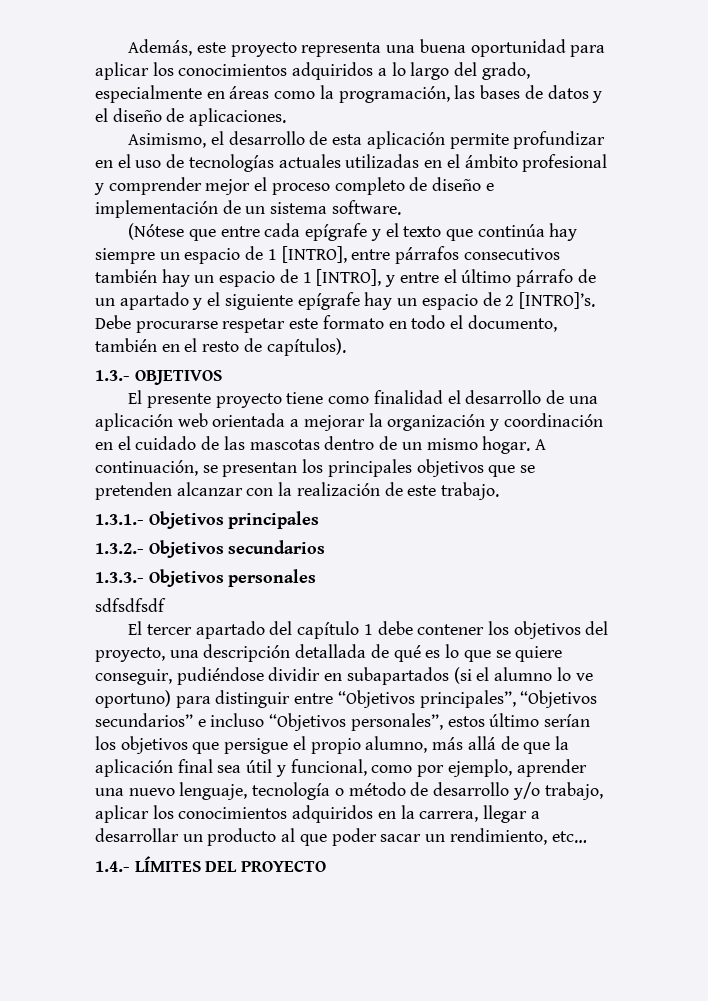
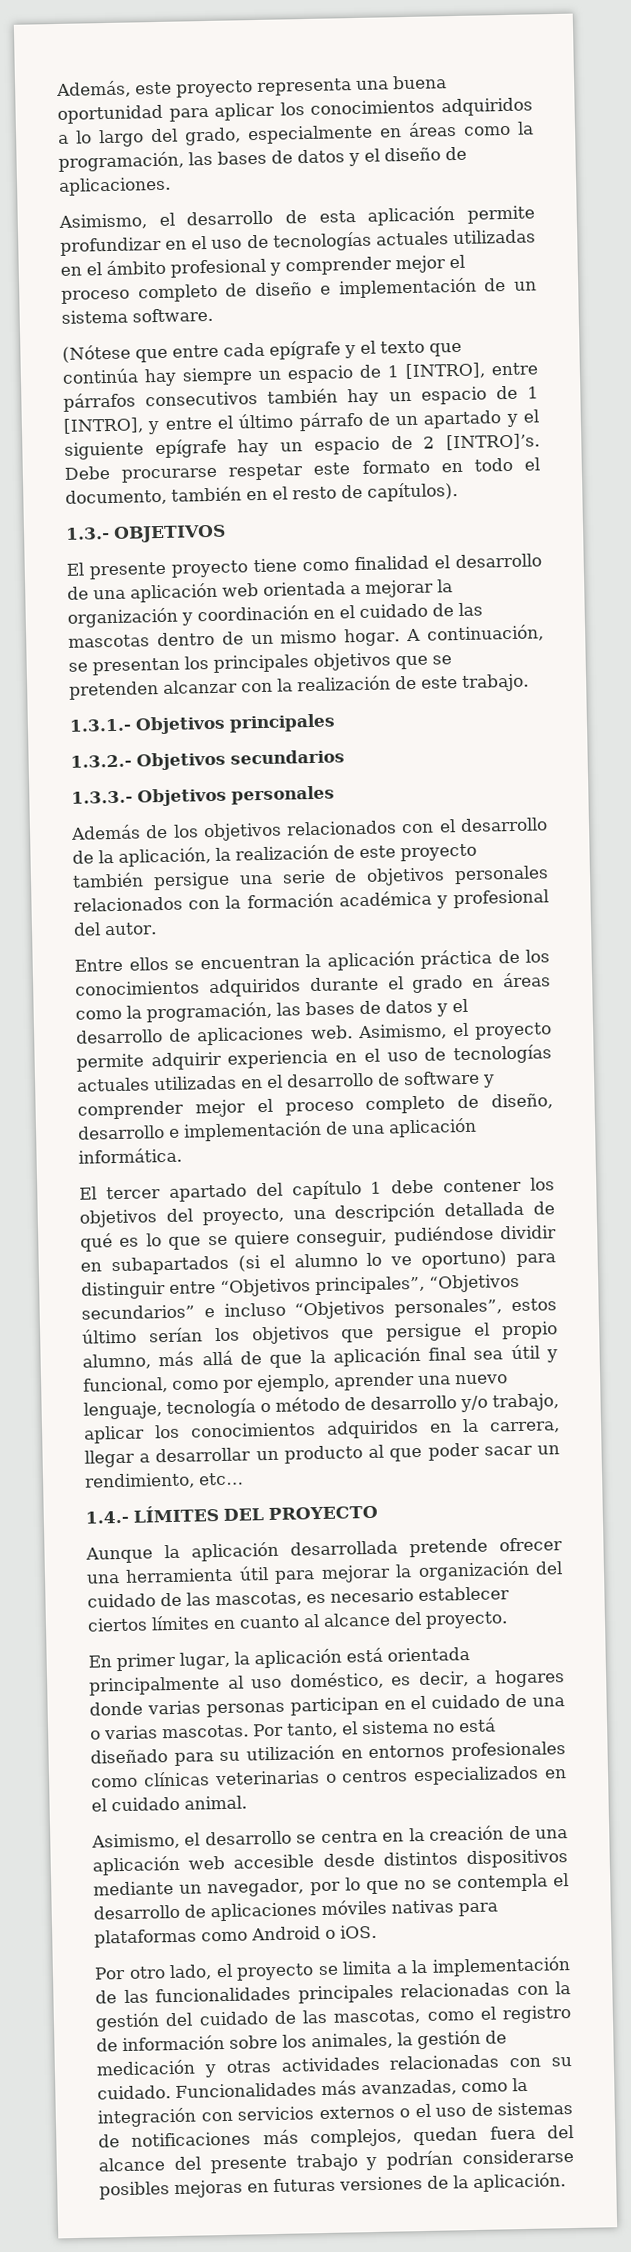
[95,598,166,612] sdfsdfsdf -> [70,817,548,842] [72,843,477,867] [72,865,549,891] [73,889,549,912] [73,922,157,936] [74,949,550,972] [75,972,551,998] [75,998,468,1023] [76,1022,552,1046] [76,1044,552,1072] [77,1070,495,1092] [77,1093,553,1120] [77,1117,477,1142] [78,1147,182,1164] Además de los objetivos relacionados con el desarrollo de la aplicación, la realización de este proyecto también persigue una serie de objetivos personales relacionados con la formación académica y profesional del autor. // Entre ellos se encuentran la aplicación práctica de los conocimientos adquiridos durante el grado en áreas como la programación, las bases de datos y el desarrollo de aplicaciones web. Asimismo, el proyecto permite adquirir experiencia en el uso de tecnologías actuales utilizadas en el desarrollo de software y comprender mejor el proceso completo de diseño, desarrollo e implementación de una aplicación informática.
(327, 866) none -> [85,1537,563,1564] [86,1560,563,1584] [87,1586,510,1608] [87,1611,508,1632] [88,1647,470,1672] [89,1669,565,1696] [89,1693,565,1718] [90,1717,496,1740] [90,1741,566,1766] [91,1765,567,1788] [91,1795,247,1812] [91,1825,569,1850] [92,1849,568,1876] [93,1873,569,1898] [93,1899,498,1922] [94,1924,377,1948] [94,1956,571,1981] [95,1981,571,2004] [95,2005,572,2032] [96,2029,507,2052] [96,2054,572,2078] [97,2077,528,2100] [97,2101,573,2128] [98,2125,574,2148] [98,2149,574,2174] [99,2172,566,2200] // Aunque la aplicación desarrollada pretende ofrecer una herramienta útil para mejorar la organización del cuidado de las mascotas, es necesario establecer ciertos límites en cuanto al alcance del proyecto. // En primer lugar, la aplicación está orientada principalmente al uso doméstico, es decir, a hogares donde varias personas participan en el cuidado de una o varias mascotas. Por tanto, el sistema no está diseñado para su utilización en entornos profesionales como clínicas veterinarias o centros especializados en el cuidado animal. // Asimismo, el desarrollo se centra en la creación de una aplicación web accesible desde distintos dispositivos mediante un navegador, por lo que no se contempla el desarrollo de aplicaciones móviles nativas para plataformas como Android o iOS. // Por otro lado, el proyecto se limita a la implementación de las funcionalidades principales relacionadas con la gestión del cuidado de las mascotas, como el registro de información sobre los animales, la gestión de medicación y otras actividades relacionadas con su cuidado. Funcionalidades más avanzadas, como la integración con servicios externos o el uso de sistemas de notificaciones más complejos, quedan fuera del alcance del presente trabajo y podrían considerarse posibles mejoras en futuras versiones de la aplicación.

